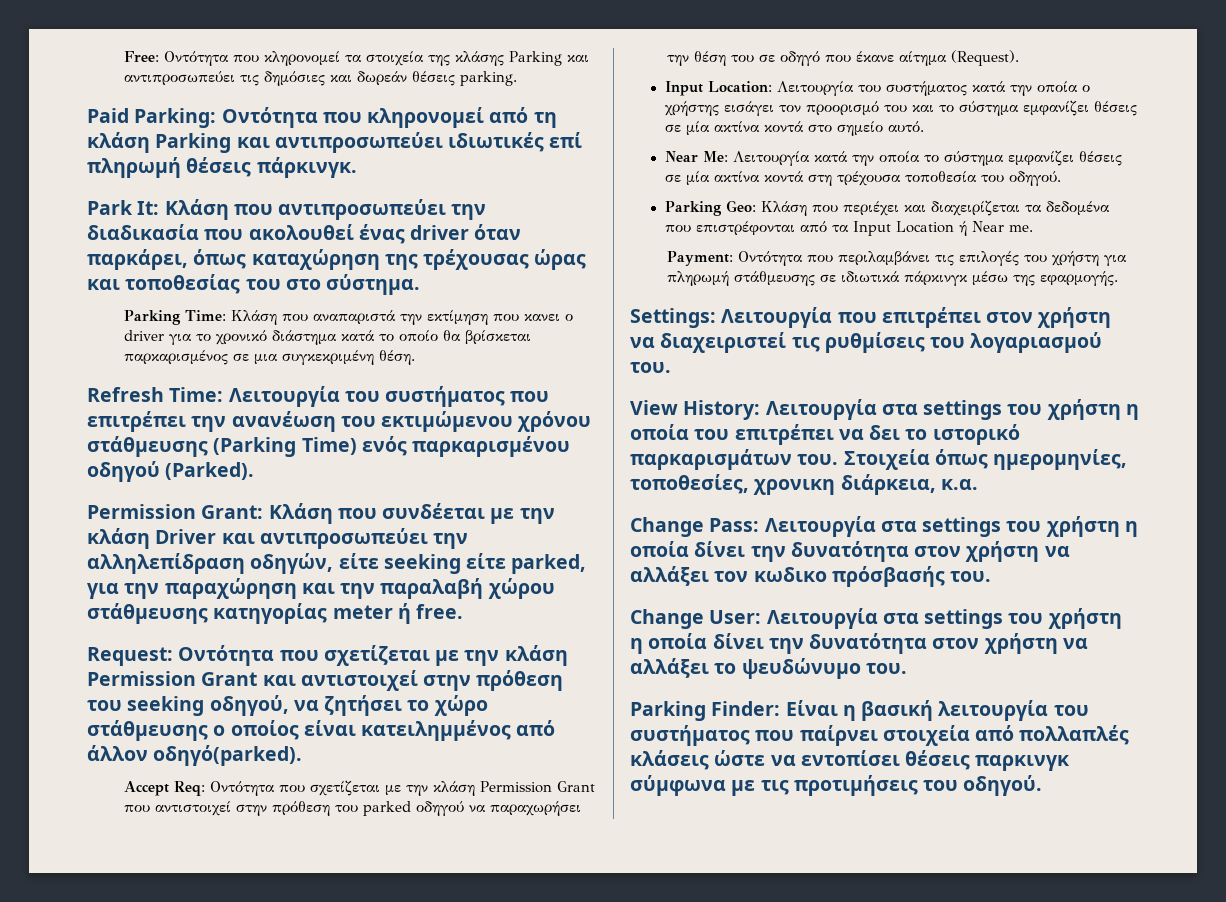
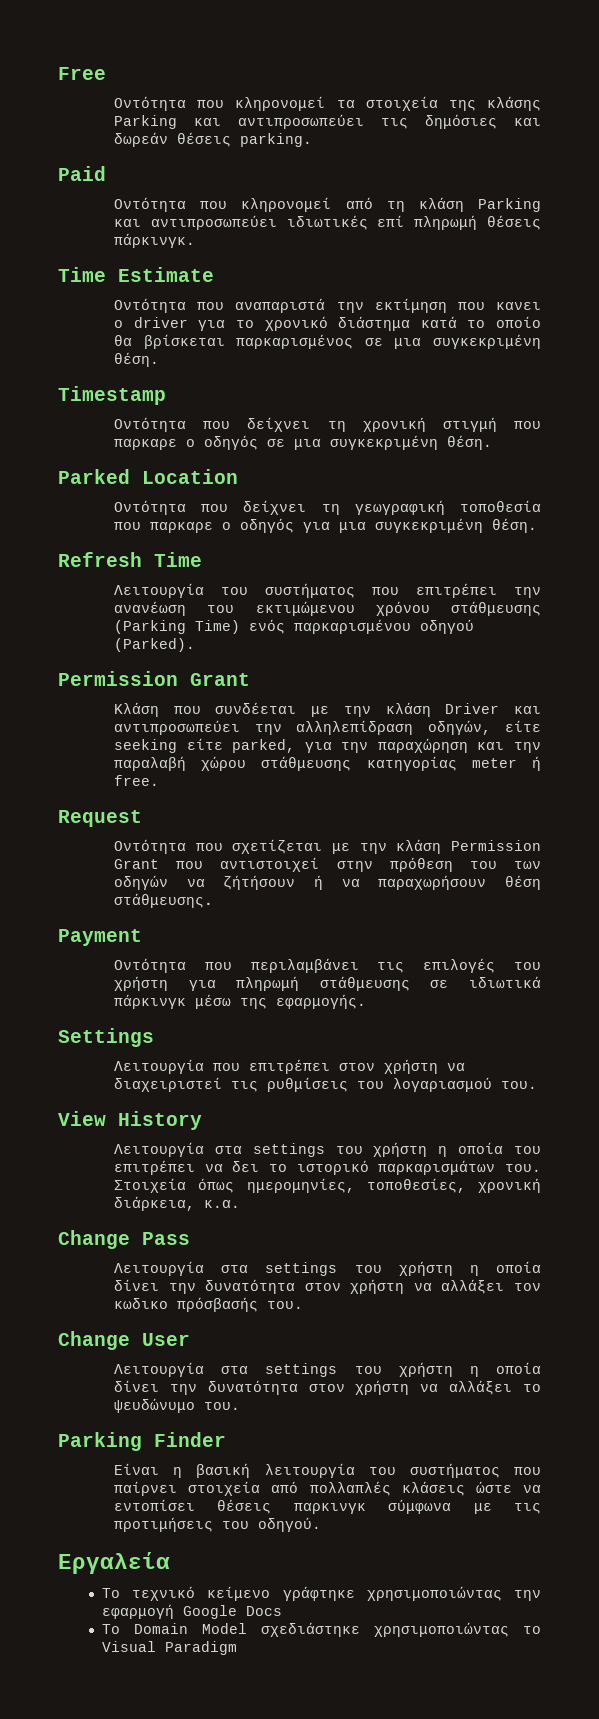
[123,51,159,62] Free: -> [58,67,106,80] Free //
[134,108,217,128] Parking: -> (106, 173) //
[87,199,487,220] [87,224,522,244] [87,249,587,270] [87,274,421,295] [123,310,277,325] Park It: Κλάση που αντιπροσωπεύει την διαδικασία που ακολουθεί ένας driver όταν παρκάρει, όπως καταχώρηση της τρέχουσας ώρας και τοποθεσίας του στο σύστημα. // Parking Time: Κλάση -> [58,267,214,282] [114,298,187,313] Time Estimate // Οντότητα
(415, 357) none -> [58,386,166,405] [114,417,541,432] [114,435,493,450] [58,469,238,484] [114,500,541,515] [114,518,538,533] // Timestamp // Οντότητα που δείχνει τη χρονική στιγμή που παρκαρε ο οδηγός σε μια συγκεκριμένη θέση. // Parked Location // Οντότητα που δείχνει τη γεωγραφική τοποθεσία που παρκαρε ο οδηγός για μια συγκεκριμένη θέση.
[169,387,224,402] Time: -> [154,552,202,567] Time //
[201,505,264,519] Grant: -> [190,673,250,686] Grant //
[87,645,568,666] [87,670,564,691] [87,695,488,716] [87,720,556,741] [87,745,303,766] [123,781,205,796] Request: Οντότητα που σχετίζεται με την κλάση Permission Grant και αντιστοιχεί στην πρόθεση του seeking οδηγού, να ζητήσει το χώρο στάθμευσης ο οποίος είναι κατειλημμένος από άλλον οδηγό(parked). // Accept Req: -> [58,810,142,827] Request //
[362,801,581,816] [666,50,1019,66] [664,81,1090,96] [664,100,1137,116] [664,121,924,136] [664,150,1122,166] [664,171,1061,186] [664,200,1110,216] [664,221,1033,236] [666,251,733,266] parked οδηγού να παραχωρήσει την θέση του σε οδηγό που έκανε αίτημα (Request). // Input Location: Λειτουργία του συστήματος κατά την οποία ο χρήστης εισάγει τον προορισμό του και το σύστημα εμφανίζει θέσεις σε μία ακτίνα κοντά στο σημείο αυτό. // Near Me: Λειτουργία κατά την οποία το σύστημα εμφανίζει θέσεις σε μία ακτίνα κοντά στη τρέχουσα τοποθεσία του οδηγού. // Parking Geo: Κλάση που περιέχει και διαχειρίζεται τα δεδομένα που επιστρέφονται από τα Input Location ή Near me. // Payment: -> [514,861,541,869] [114,875,541,890] [114,893,214,908] [58,929,142,946] των οδηγών να ζήτήσουν ή να παραχωρήσουν θέση στάθμευσης. // Payment //
[630,308,716,328] Settings: -> [58,1028,154,1047] Settings //
[683,400,761,420] History: -> [118,1111,202,1130] History //
[753,479,836,495] χρονικη -> [477,1178,541,1193] χρονική
[709,518,760,532] Pass: -> [142,1232,190,1245] Pass //
[709,610,762,624] User: -> [142,1333,190,1346] User //
[711,701,781,716] Finder: -> [154,1432,226,1447] Finder //
(1043, 785) none -> [58,1552,170,1574] [101,1586,541,1601] [101,1604,282,1619] [101,1622,541,1637] [101,1641,237,1655] // Εργαλεία // Το τεχνικό κείμενο γράφτηκε χρησιμοποιώντας την εφαρμογή Google Docs // Το Domain Model σχεδιάστηκε χρησιμοποιώντας το Visual Paradigm

